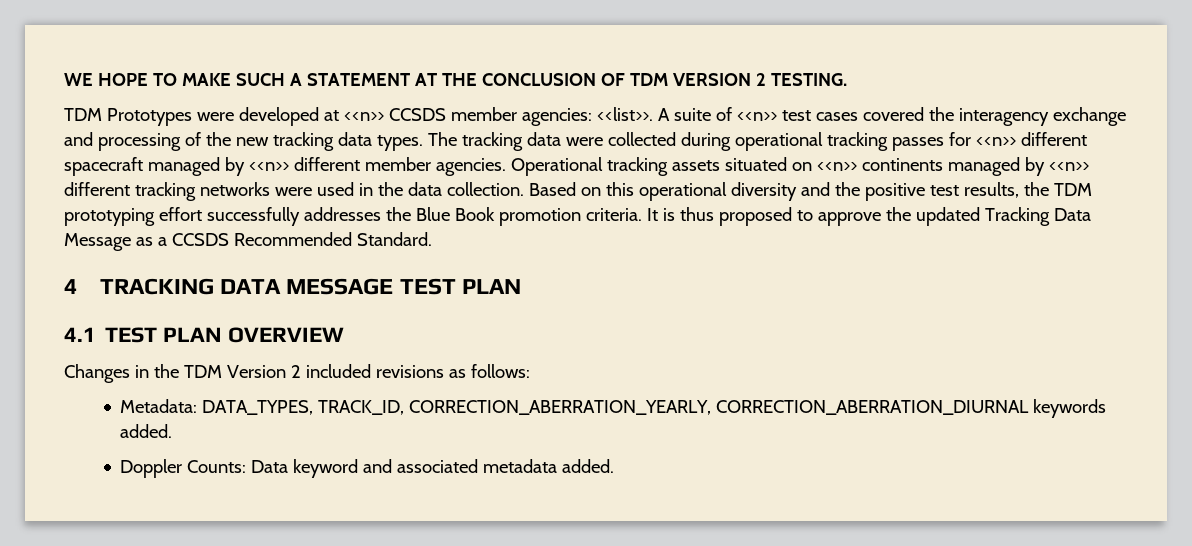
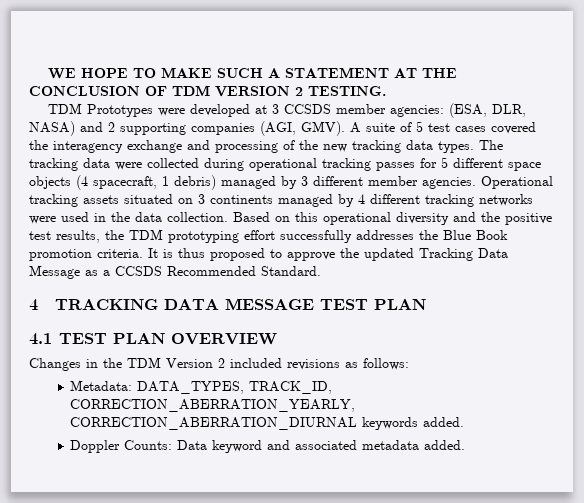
[343,112,384,121] <<n>> -> [271,104,279,114] 3
[596,107,653,121] <<list>>. -> [448,103,526,118] [29,121,345,136] (ESA, DLR, NASA) and 2 supporting companies (AGI, GMV).
[736,112,777,121] <<n>> -> [416,121,423,132] 5
[975,132,1087,146] [64,157,289,176] <<n>> different spacecraft managed by <<n>> -> [441,157,541,171] [29,175,308,190] 5 different space objects (4 spacecraft, 1 debris) managed by 3
[816,162,857,171] <<n>> -> [198,194,205,204] 3
[1048,162,1089,171] <<n>> -> [358,194,365,204] 4

